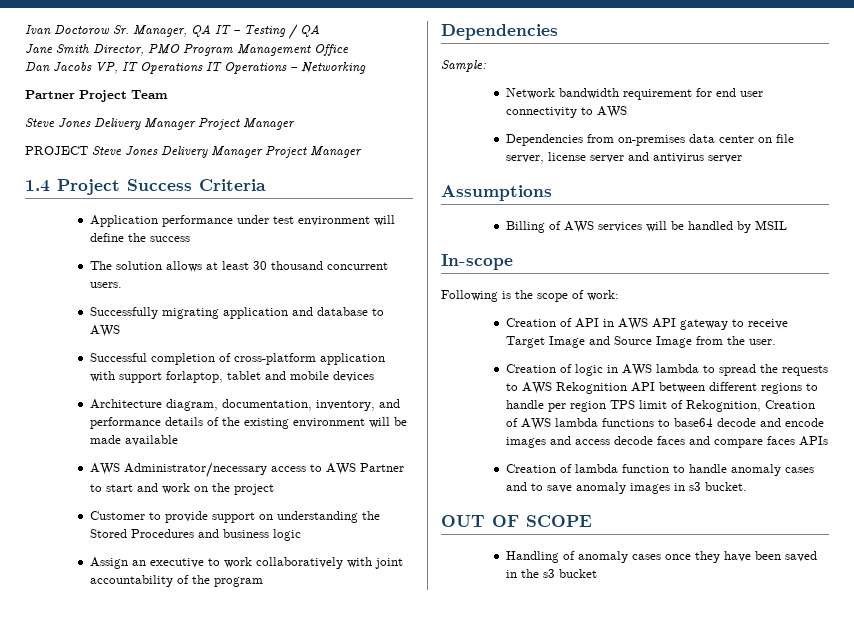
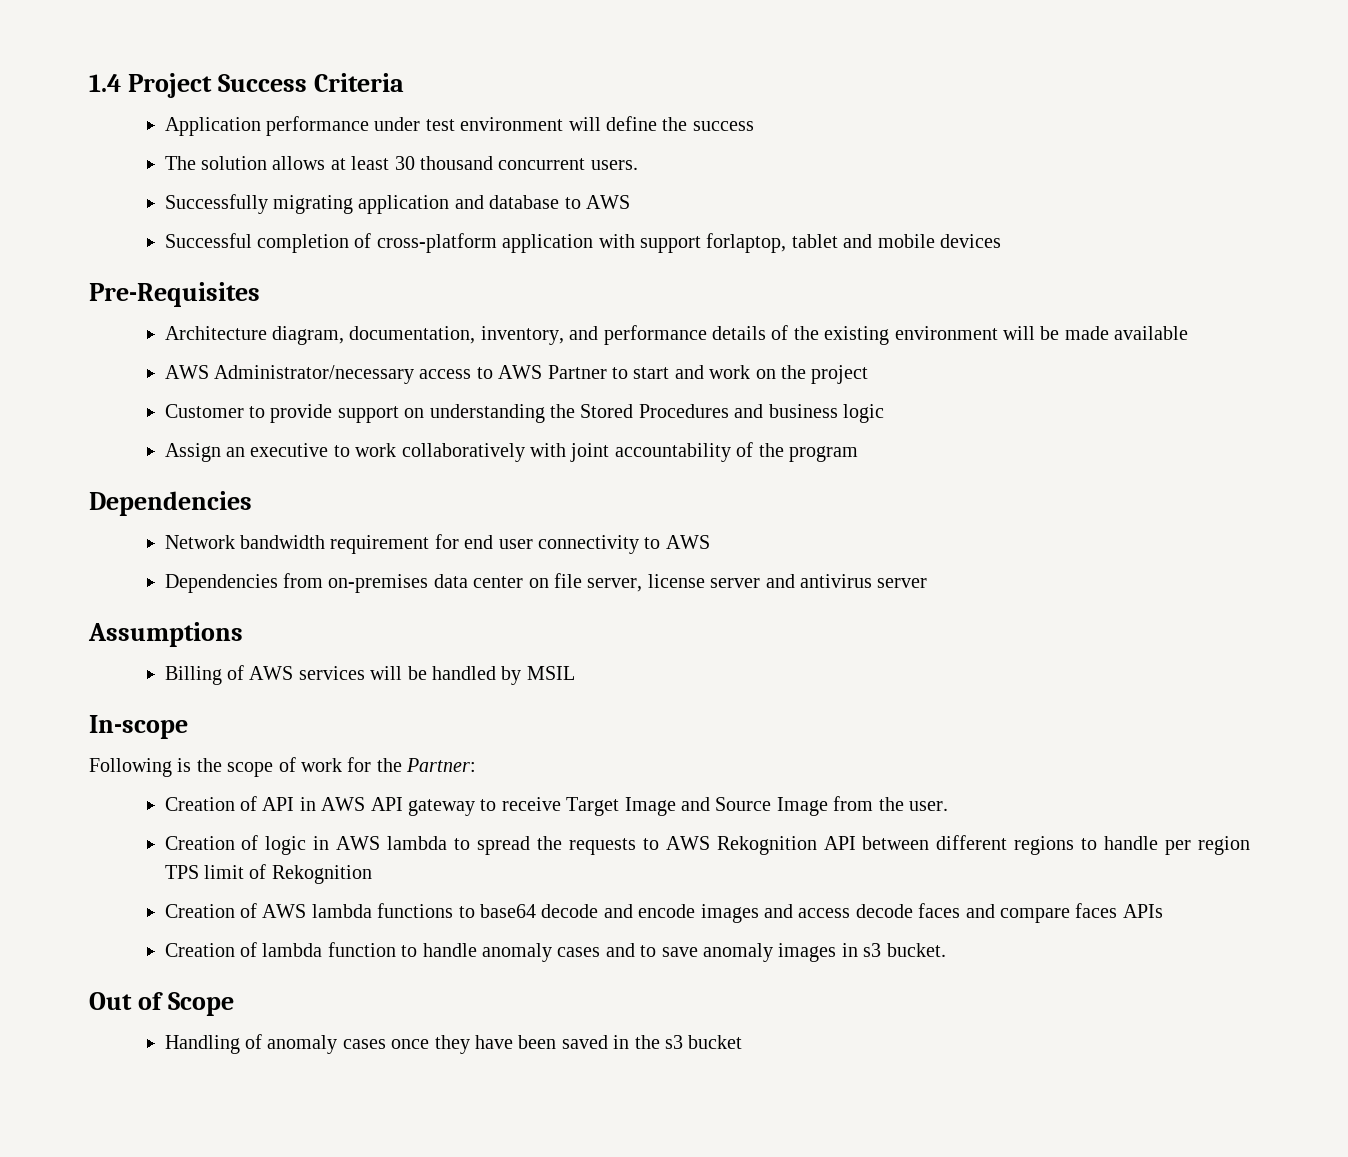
[25,24,320,39] [25,44,349,56] [25,62,366,74] [25,90,168,102] [25,118,295,130] [25,146,362,158] Ivan Doctorow Sr. Manager, QA IT – Testing / QA // Jane Smith Director, PMO Program Management Office // Dan Jacobs VP, IT Operations IT Operations – Networking // Partner Project Team // Steve Jones Delivery Manager Project Manager // PROJECT Steve Jones Delivery Manager Project Manager // -> (89, 83) none
(374, 376) none -> [89,282,260,307] // Pre-Requisites
[441,60,486,72] // Sample: -> (252, 503) none
[587,290,619,301] work: -> [301,757,477,772] work for the Partner:
[685,400,761,412] Rekognition, -> [271,865,372,884] Rekognition //
[441,515,592,527] OUT OF SCOPE -> [89,992,234,1016] Out of Scope

